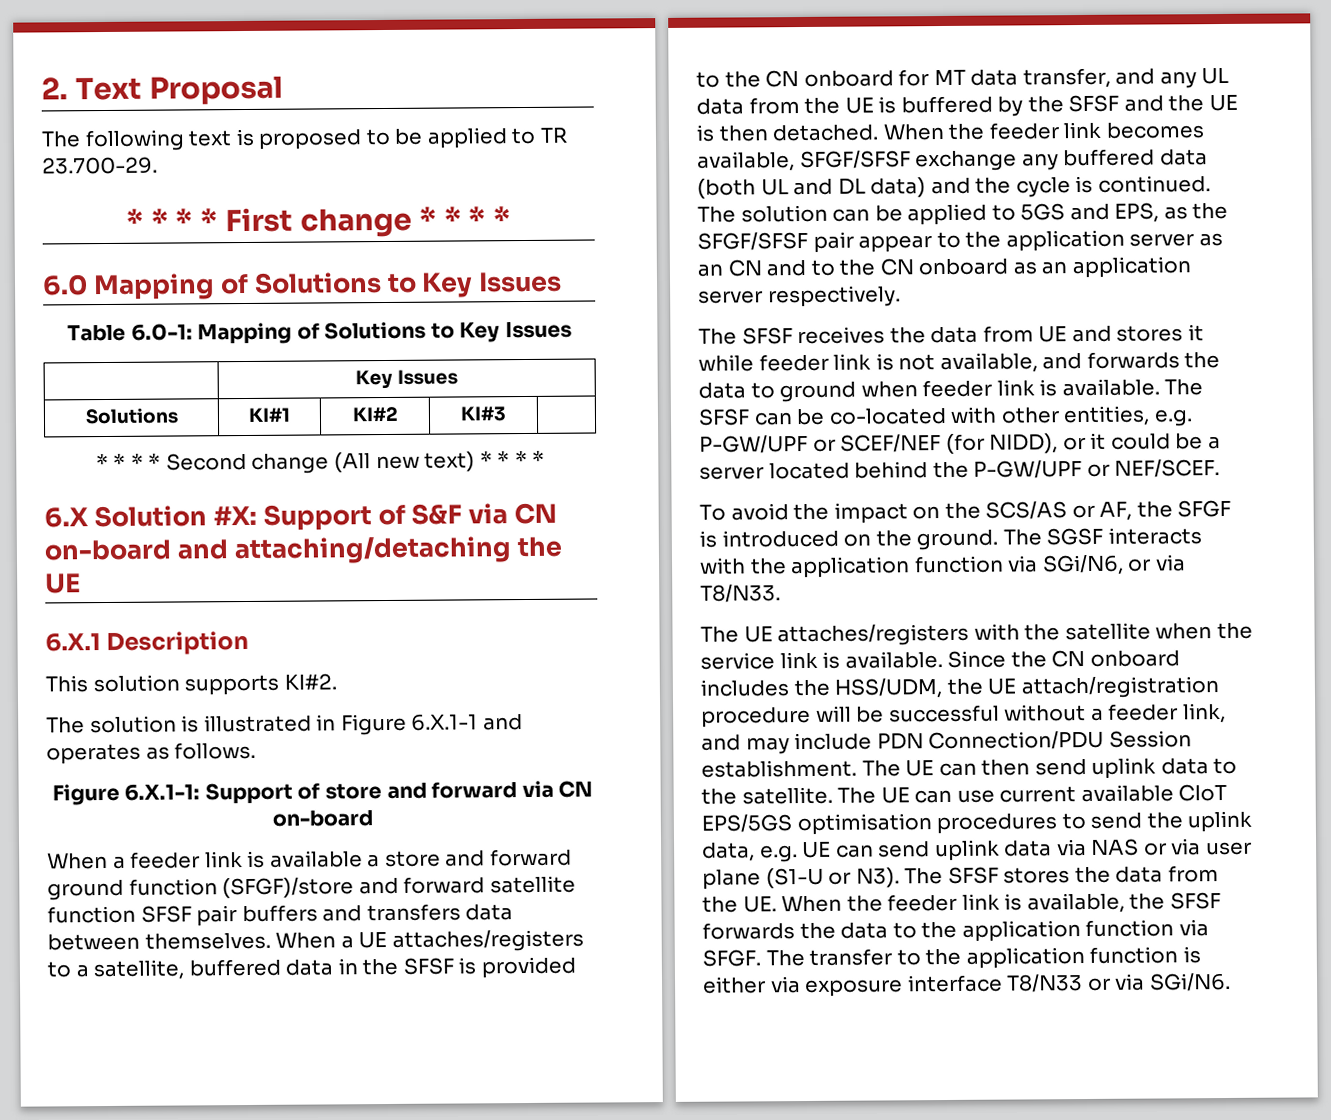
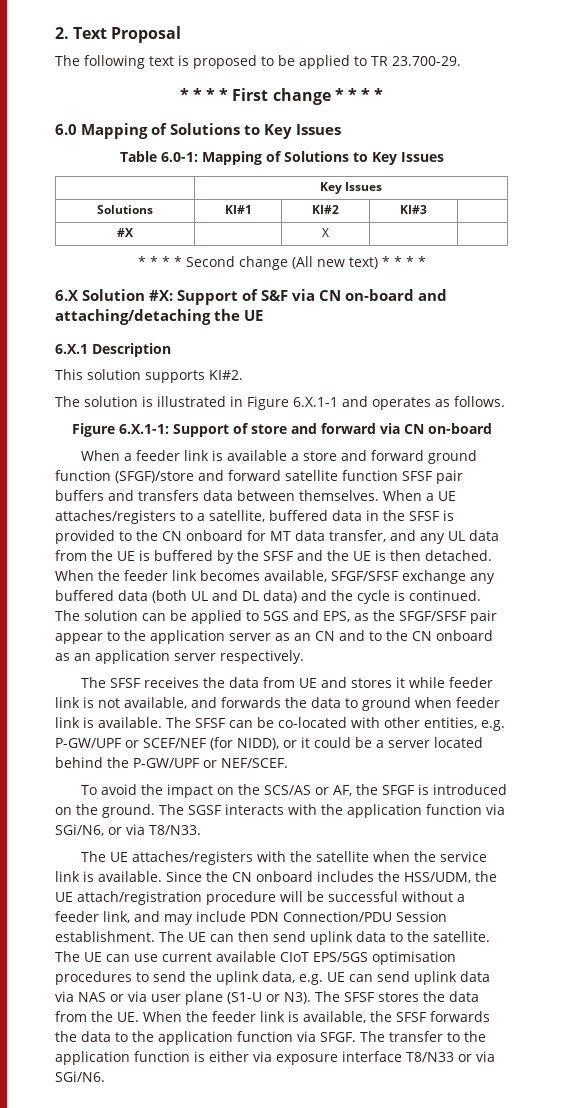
(507, 414) none -> [117,228,133,237] [322,228,329,237] // #X | | X | |

